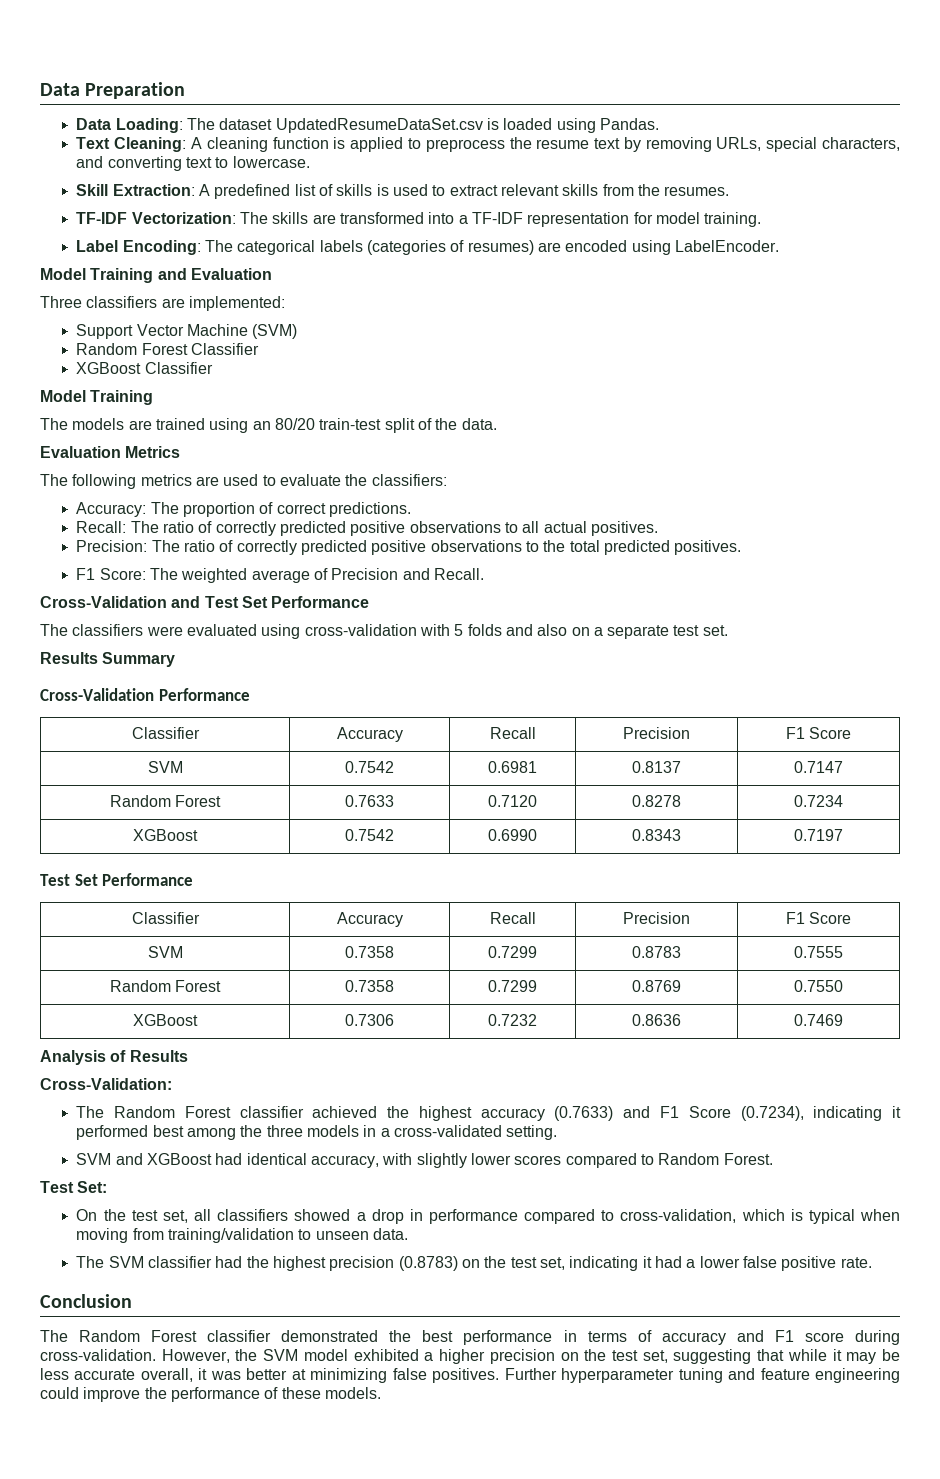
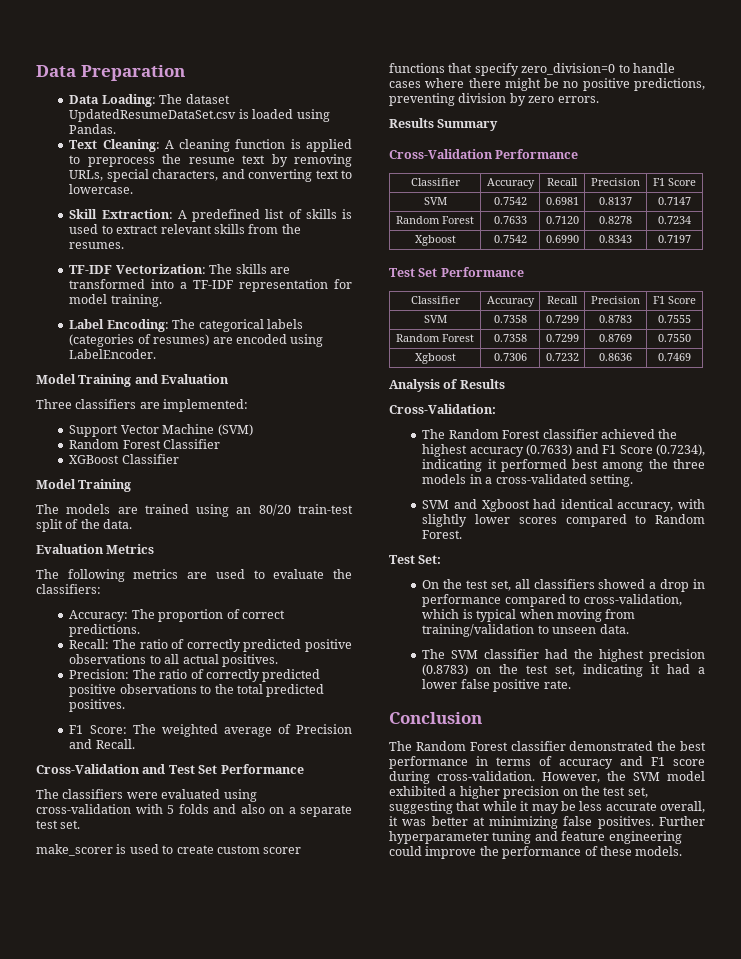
(728, 630) none -> [36,844,302,856] [389,63,675,76] [389,78,705,91] [389,93,599,106] // make_scorer is used to create custom scorer functions that specify zero_division=0 to handle cases where there might be no positive predictions, preventing division by zero errors.
[133,829,198,841] XGBoost -> [414,235,456,246] Xgboost
[133,1014,198,1026] XGBoost -> [414,353,456,364] Xgboost
[147,1153,213,1165] XGBoost -> [481,499,530,512] Xgboost

